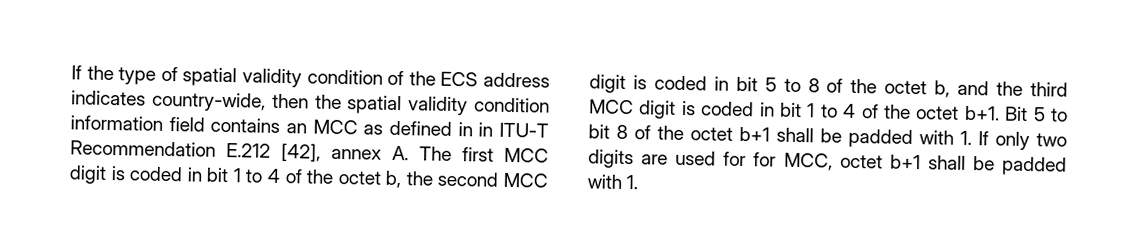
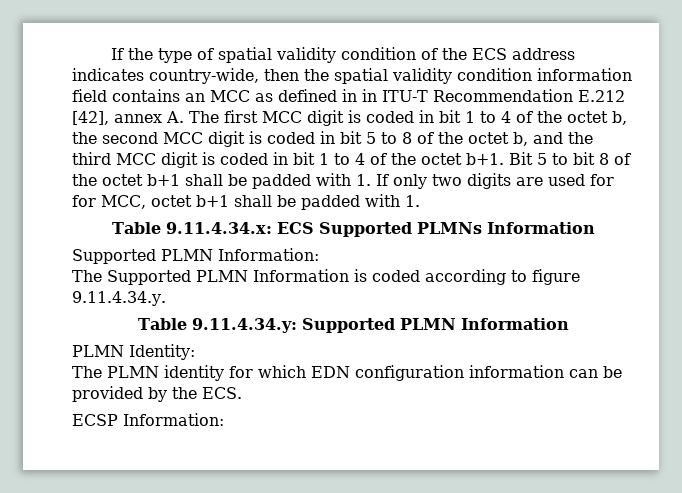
(639, 182) none -> [112,222,595,237] [72,248,319,264] [72,269,580,285] [72,291,166,306] [138,318,569,333] [72,344,195,360] [72,365,622,381] [72,386,242,402] [72,413,224,426] // Table 9.11.4.34.x: ECS Supported PLMNs Information // Supported PLMN Information: // The Supported PLMN Information is coded according to figure 9.11.4.34.y. // Table 9.11.4.34.y: Supported PLMN Information // PLMN Identity: // The PLMN identity for which EDN configuration information can be provided by the ECS. // ECSP Information:

